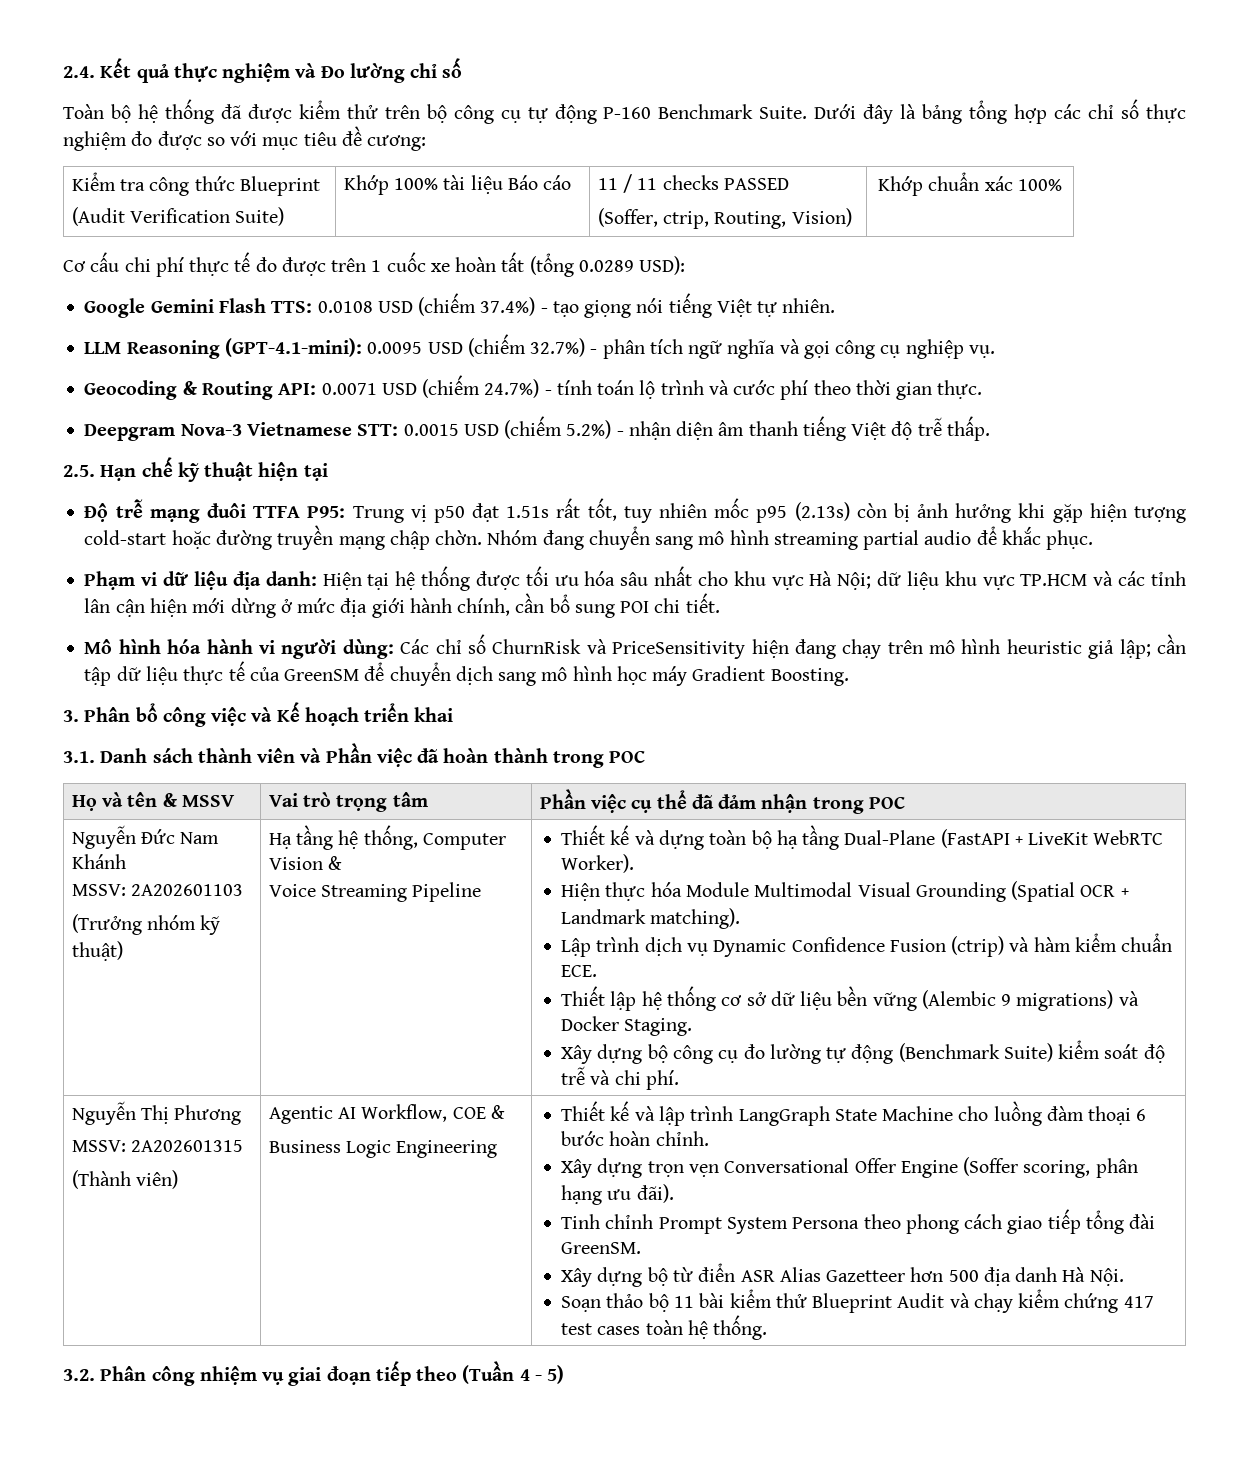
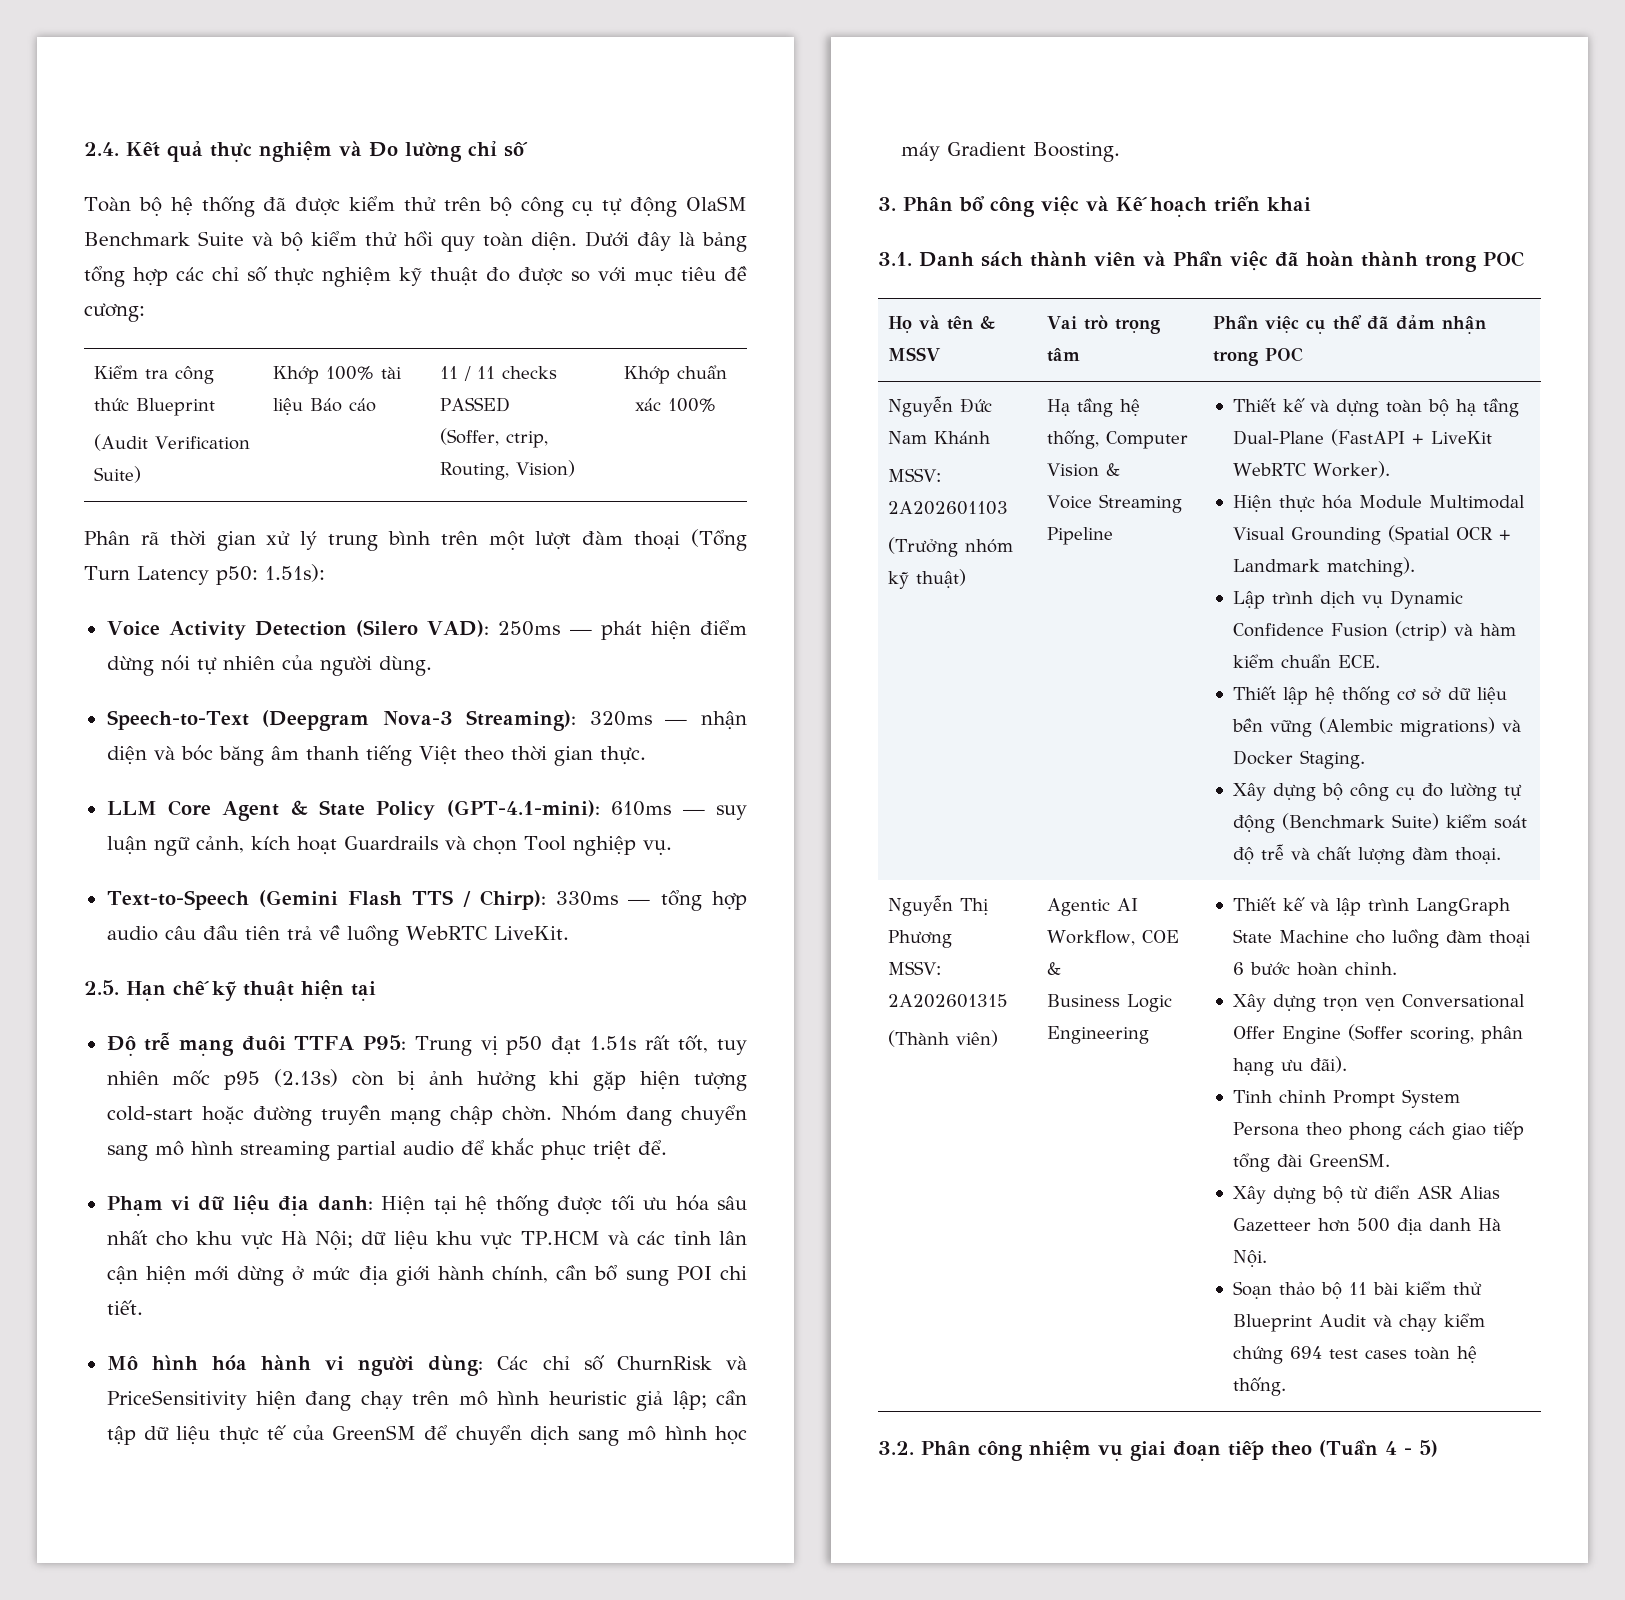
[603,104,808,119] P-160 Benchmark Suite. -> [686,196,748,211] [84,231,577,252] OlaSM Benchmark Suite và bộ kiểm thử hồi quy toàn diện.
(127, 141) none -> [399,267,478,286] kỹ thuật
[63,252,686,277] [84,293,836,318] [84,334,995,359] [84,375,983,400] [84,416,990,441] Cơ cấu chi phí thực tế đo được trên 1 cuốc xe hoàn tất (tổng 0.0289 USD): // Google Gemini Flash TTS: 0.0108 USD (chiếm 37.4%) - tạo giọng nói tiếng Việt tự nhiên. // LLM Reasoning (GPT-4.1-mini): 0.0095 USD (chiếm 32.7%) - phân tích ngữ nghĩa và gọi công cụ nghiệp vụ. // Geocoding & Routing API: 0.0071 USD (chiếm 24.7%) - tính toán lộ trình và cước phí theo thời gian thực. // Deepgram Nova-3 Vietnamese STT: 0.0015 USD (chiếm 5.2%) - nhận diện âm thanh tiếng Việt độ trễ thấp. -> [84,529,747,551] [84,564,325,585] [106,620,747,640] [106,655,432,676] [106,710,747,731] [106,745,646,766] [106,800,748,821] [106,836,672,856] [106,890,747,911] [106,925,569,946] Phân rã thời gian xử lý trung bình trên một lượt đàm thoại (Tổng Turn Latency p50: 1.51s): // Voice Activity Detection (Silero VAD): 250ms — phát hiện điểm dừng nói tự nhiên của người dùng. // Speech-to-Text (Deepgram Nova-3 Streaming): 320ms — nhận diện và bóc băng âm thanh tiếng Việt theo thời gian thực. // LLM Core Agent & State Policy (GPT-4.1-mini): 610ms — suy luận ngữ cảnh, kích hoạt Guardrails và chọn Tool nghiệp vụ. // Text-to-Speech (Gemini Flash TTS / Chirp): 330ms — tổng hợp audio câu đầu tiên trả về luồng WebRTC LiveKit.
[1046,530,1094,550] phục. -> [540,1140,667,1160] phục triệt để.
[1001,994,1012,1006] 9 -> (1394, 725) none
[614,1070,679,1090] chi phí. -> [1317,846,1502,865] chất lượng đàm thoại.
[1123,1296,1154,1308] 417 -> [1290,1346,1323,1359] 694

